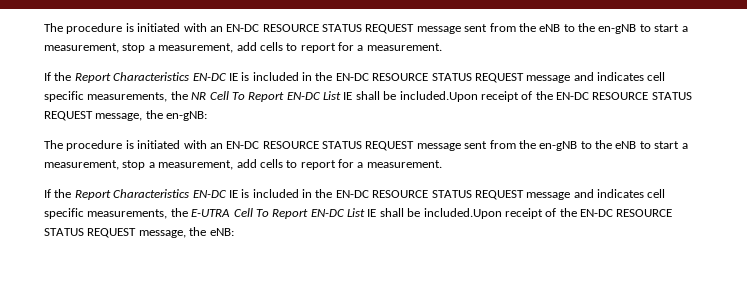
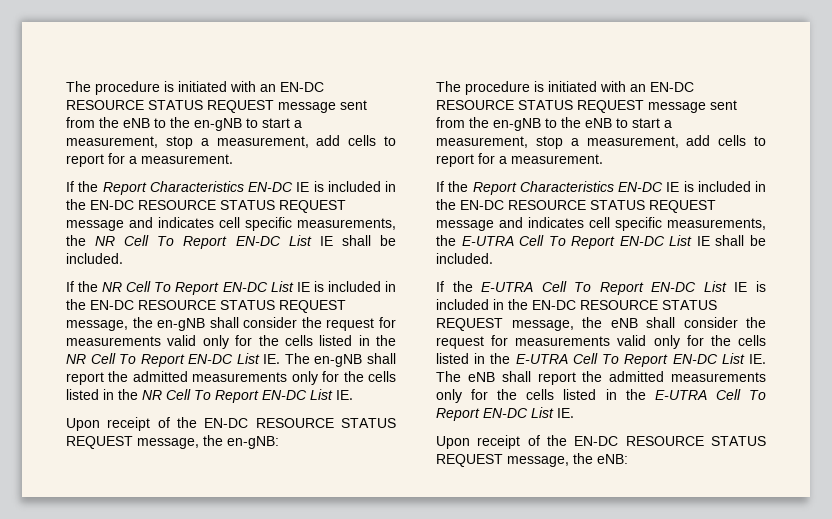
[399,91,478,102] included.Upon -> [66,253,123,264] [66,281,396,295] [66,299,346,313] [66,317,396,331] [66,335,396,349] [66,353,396,367] [66,371,396,385] [66,389,353,403] [66,418,100,431] included. // If the NR Cell To Report EN-DC List IE is included in the EN-DC RESOURCE STATUS REQUEST message, the en-gNB shall consider the request for measurements valid only for the cells listed in the NR Cell To Report EN-DC List IE. The en-gNB shall report the admitted measurements only for the cells listed in the NR Cell To Report EN-DC List IE. // Upon
[423,208,502,219] included.Upon -> [436,253,493,264] [436,281,766,295] [436,299,717,310] [436,317,766,331] [436,335,766,349] [436,353,766,367] [436,371,766,385] [436,389,766,403] [436,407,574,421] [436,436,470,449] included. // If the E-UTRA Cell To Report EN-DC List IE is included in the EN-DC RESOURCE STATUS REQUEST message, the eNB shall consider the request for measurements valid only for the cells listed in the E-UTRA Cell To Report EN-DC List IE. The eNB shall report the admitted measurements only for the cells listed in the E-UTRA Cell To Report EN-DC List IE. // Upon

